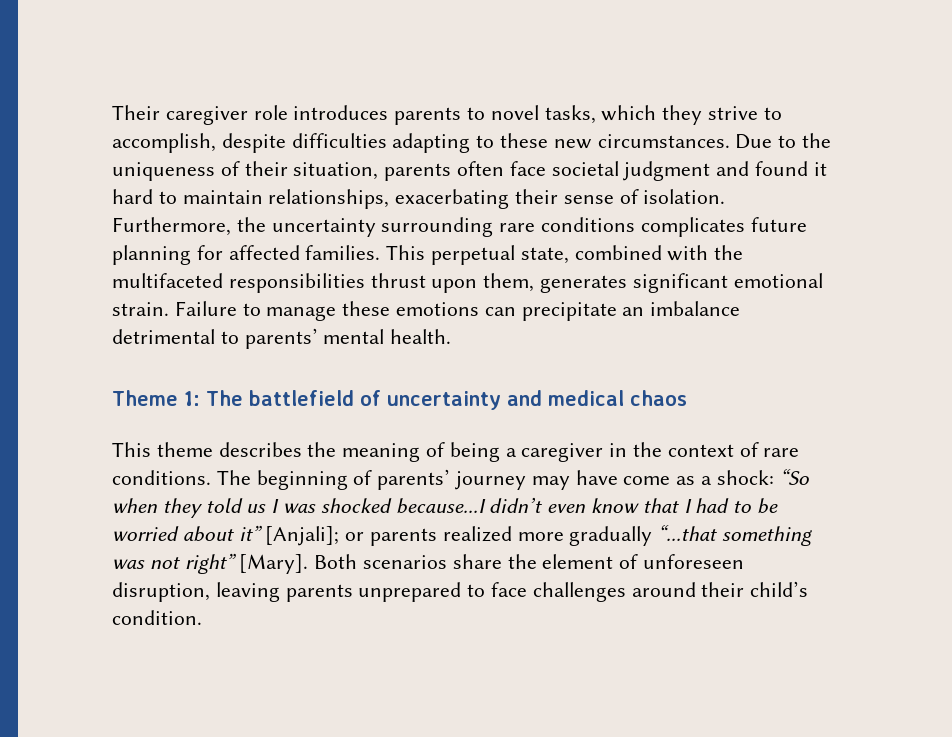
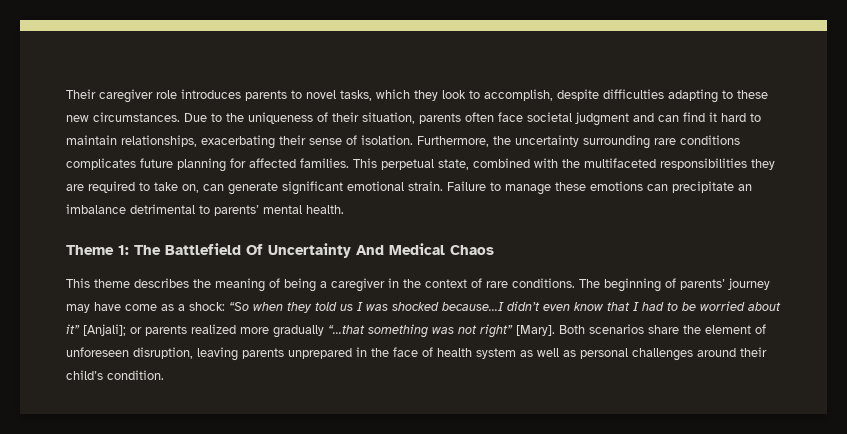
[708,106,759,120] strive -> [442,90,466,99] look
[755,161,809,176] found -> [658,112,705,122] can find
[370,273,628,293] thrust upon them, generates -> [751,159,775,170] [66,181,278,195] they are required to take on, can generate
[249,390,687,410] battlefield of uncertainty and medical chaos -> [165,243,494,258] Battlefield Of Uncertainty And Medical Chaos
[467,582,528,597] to face -> [356,347,628,359] in the face of health system as well as personal

